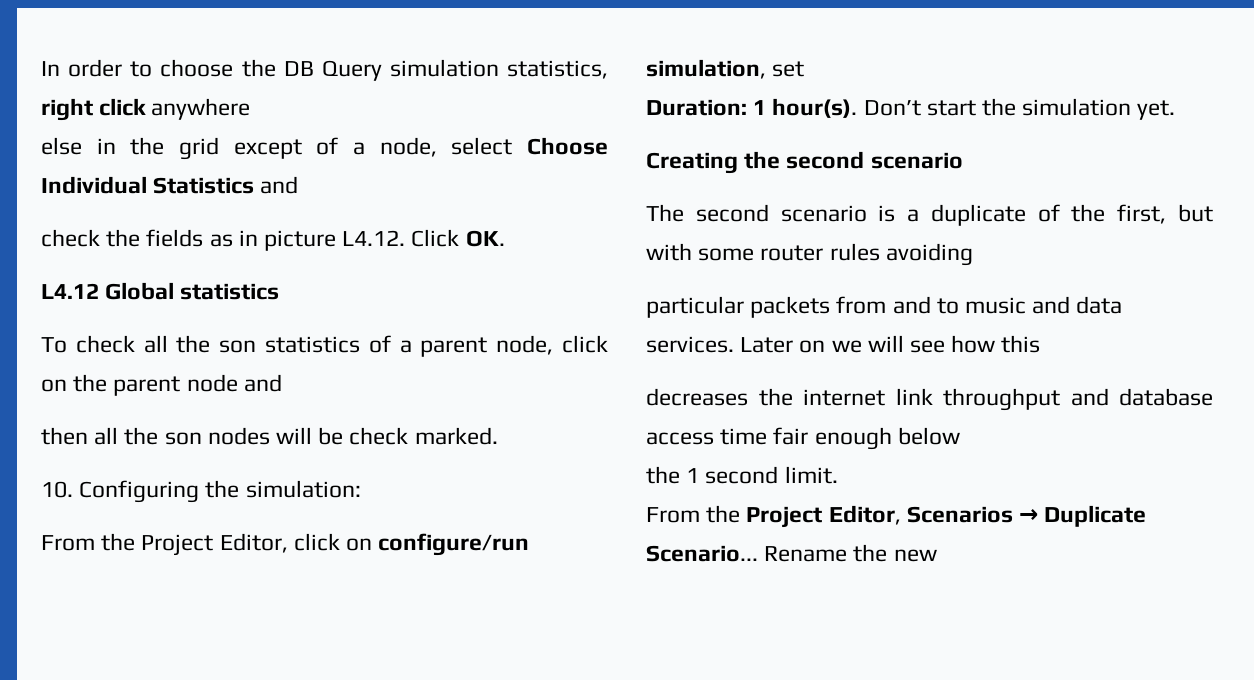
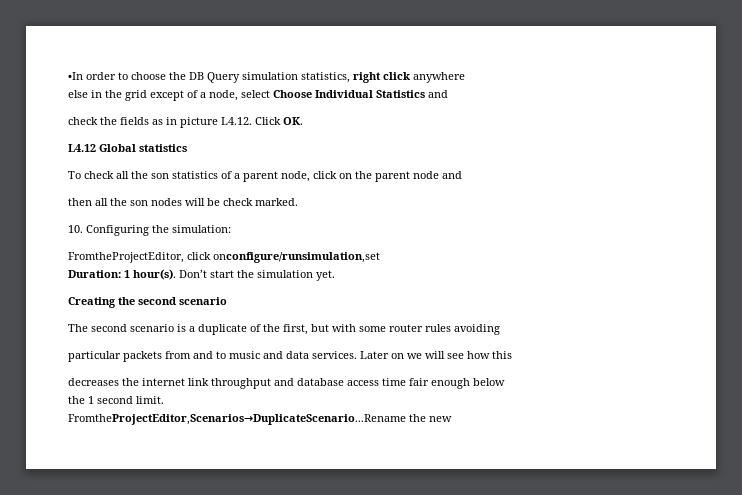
[41,61,60,76] In -> [68,72,83,80] •In
[41,533,530,556] [646,59,805,79] From the Project Editor, click on configure/run simulation, set -> [68,252,380,263] FromtheProjectEditor, click onconfigure/runsimulation,set
[646,505,1147,528] [646,545,848,562] From the Project Editor, Scenarios → Duplicate Scenario... Rename -> [68,414,406,425] FromtheProjectEditor,Scenarios→DuplicateScenario...Rename

